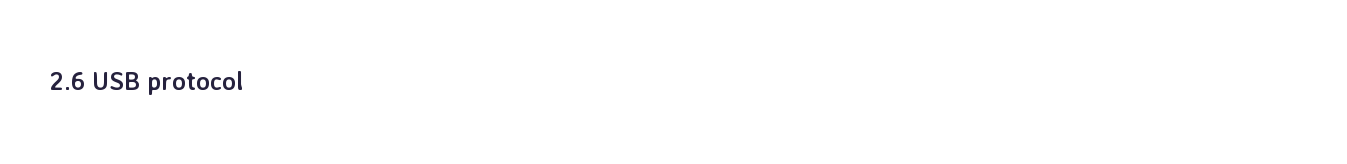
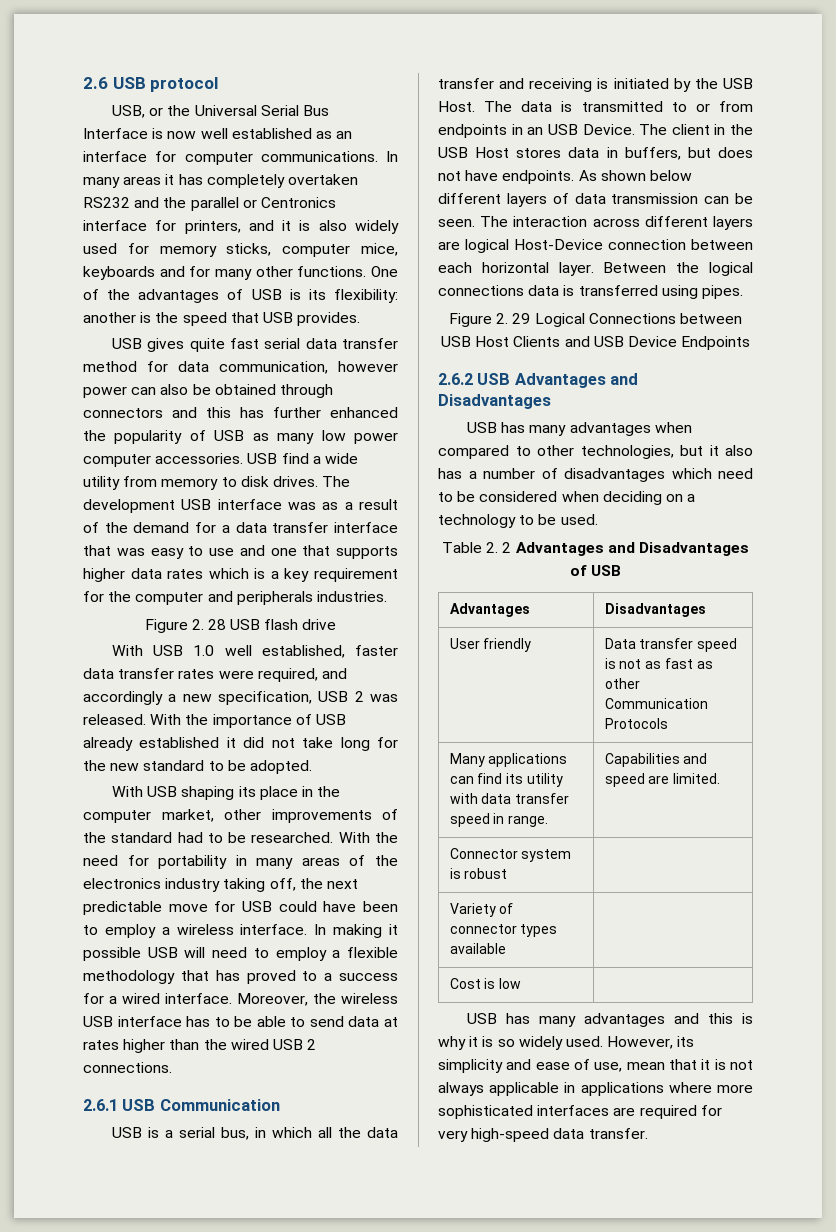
(243, 83) none -> [112,105,330,118] [83,128,353,139] [83,151,398,165] [83,174,358,188] [83,197,336,211] [83,220,399,234] [83,243,398,257] [83,266,398,280] [83,289,398,303] [83,312,361,326] [112,338,398,352] [83,361,398,374] [83,384,333,398] [83,407,398,418] [83,430,398,444] [83,453,358,467] [83,476,351,490] [83,499,398,513] [83,522,398,533] [83,545,398,559] [83,568,398,582] [83,591,387,605] [144,619,337,633] [112,645,398,658] [83,668,347,682] [83,691,398,705] [83,714,346,728] [83,737,398,751] [83,760,312,774] [112,786,341,800] [83,809,398,823] [83,832,398,843] [83,855,398,869] [83,878,358,892] [83,901,398,915] [83,924,398,938] [83,947,399,961] [83,970,398,984] [83,993,398,1006] [83,1016,398,1027] [83,1039,317,1053] [83,1062,172,1073] [83,1099,280,1111] [112,1127,399,1140] [438,78,753,92] [438,101,753,112] [438,124,753,138] [438,147,753,160] [438,170,692,184] [438,193,753,207] [438,216,753,230] [438,239,753,253] [438,262,753,276] [438,285,743,299] [449,313,742,327] [440,336,751,350] [438,373,639,388] [438,394,551,409] [467,422,692,436] [438,445,753,459] [438,468,753,482] [438,491,696,505] [438,514,598,528] [442,542,749,556] [569,565,622,576] [449,603,530,617] [604,603,706,617] [449,638,532,652] [604,638,738,652] [604,658,713,669] [604,678,640,689] [604,698,708,709] [604,718,668,729] [449,753,568,767] [449,773,563,787] [449,793,570,804] [449,813,549,827] [604,753,708,767] [604,773,721,787] [449,848,572,862] [449,868,508,879] [449,903,514,917] [449,924,558,937] [449,943,506,954] [449,978,522,989] [467,1013,753,1027] [438,1036,695,1050] [438,1059,753,1073] [438,1082,753,1096] [438,1105,722,1119] [438,1128,648,1142] // USB, or the Universal Serial Bus Interface is now well established as an interface for computer communications. In many areas it has completely overtaken RS232 and the parallel or Centronics interface for printers, and it is also widely used for memory sticks, computer mice, keyboards and for many other functions. One of the advantages of USB is its flexibility: another is the speed that USB provides. // USB gives quite fast serial data transfer method for data communication, however power can also be obtained through connectors and this has further enhanced the popularity of USB as many low power computer accessories. USB find a wide utility from memory to disk drives. The development USB interface was as a result of the demand for a data transfer interface that was easy to use and one that supports higher data rates which is a key requirement for the computer and peripherals industries. // Figure 2. 28 USB flash drive // With USB 1.0 well established, faster data transfer rates were required, and accordingly a new specification, USB 2 was released. With the importance of USB already established it did not take long for the new standard to be adopted. // With USB shaping its place in the computer market, other improvements of the standard had to be researched. With the need for portability in many areas of the electronics industry taking off, the next predictable move for USB could have been to employ a wireless interface. In making it possible USB will need to employ a flexible methodology that has proved to a success for a wired interface. Moreover, the wireless USB interface has to be able to send data at rates higher than the wired USB 2 connections. // 2.6.1 USB Communication // USB is a serial bus, in which all the data transfer and receiving is initiated by the USB Host. The data is transmitted to or from endpoints in an USB Device. The client in the USB Host stores data in buffers, but does not have endpoints. As shown below different layers of data transmission can be seen. The interaction across different layers are logical Host-Device connection between each horizontal layer. Between the logical connections data is transferred using pipes. // Figure 2. 29 Logical Connections between USB Host Clients and USB Device Endpoints // 2.6.2 USB Advantages and Disadvantages // USB has many advantages when compared to other technologies, but it also has a number of disadvantages which need to be considered when deciding on a technology to be used. // Table 2. 2 Advantages and Disadvantages of USB // Advantages | Disadvantages // User friendly | Data transfer speed is not as fast as other Communication Protocols // Many applications can find its utility with data transfer speed in range. | Capabilities and speed are limited. // Connector system is robust | // Variety of connector types available | // Cost is low | // USB has many advantages and this is why it is so widely used. However, its simplicity and ease of use, mean that it is not always applicable in applications where more sophisticated interfaces are required for very high-speed data transfer.

